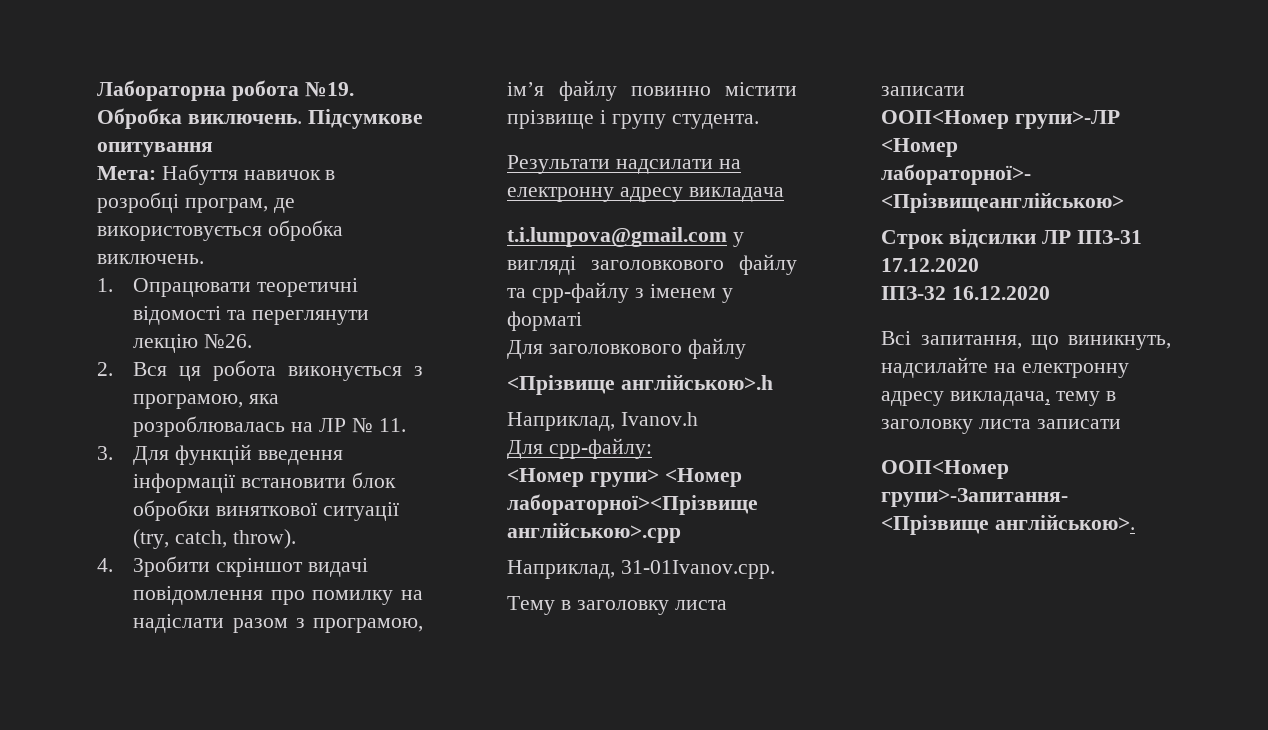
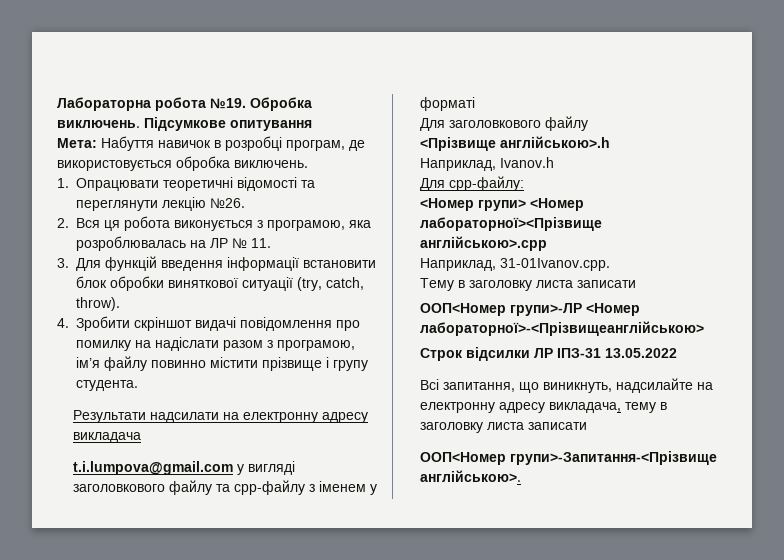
[881,258,980,272] [881,286,1051,300] 17.12.2020 // ІПЗ-32 16.12.2020 -> [605,348,678,358] 13.05.2022

